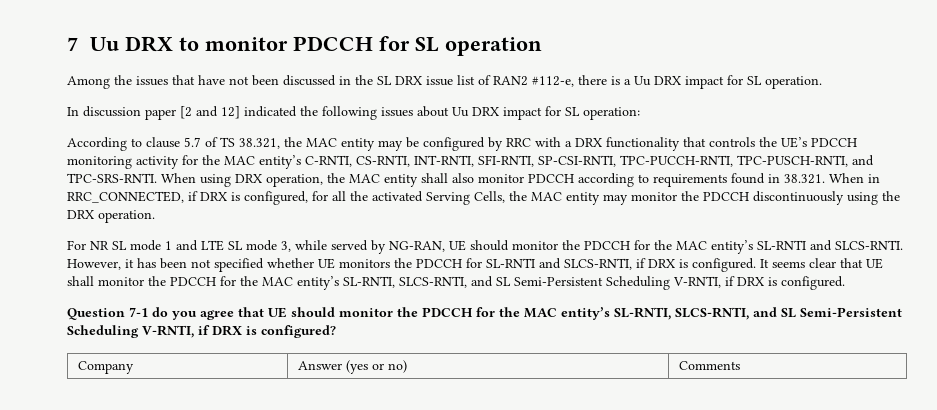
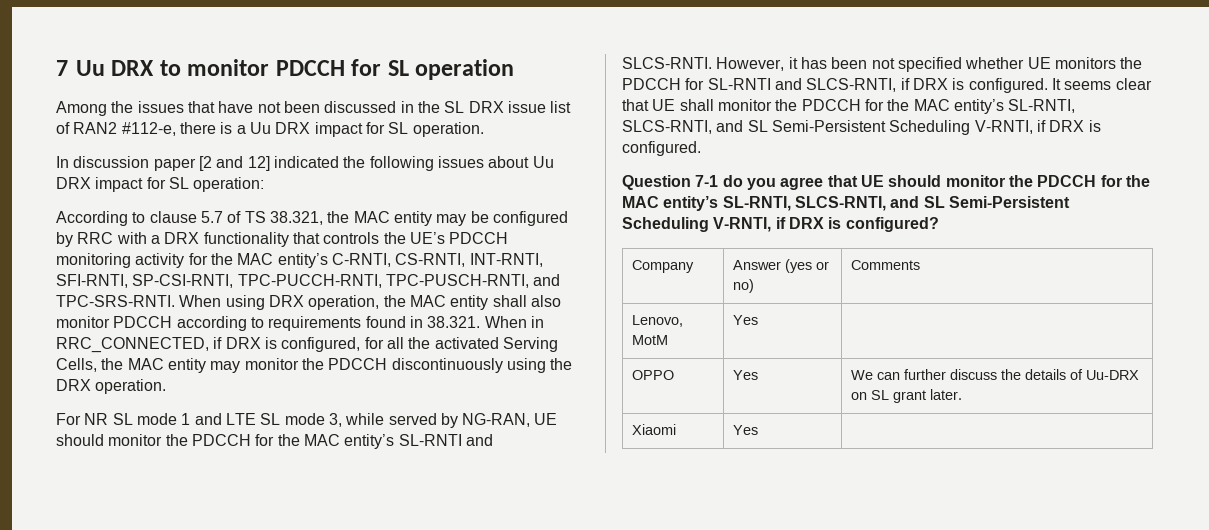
(741, 365) none -> [632,315,684,327] [632,335,669,345] [733,315,759,325] [632,370,675,380] [733,370,759,380] [851,369,1140,380] [851,389,963,403] [632,424,677,435] [733,425,759,435] // Lenovo, MotM | Yes | // OPPO | Yes | We can further discuss the details of Uu-DRX on SL grant later. // Xiaomi | Yes |

